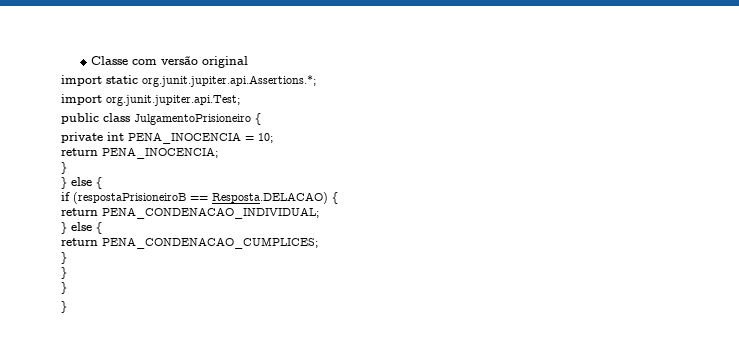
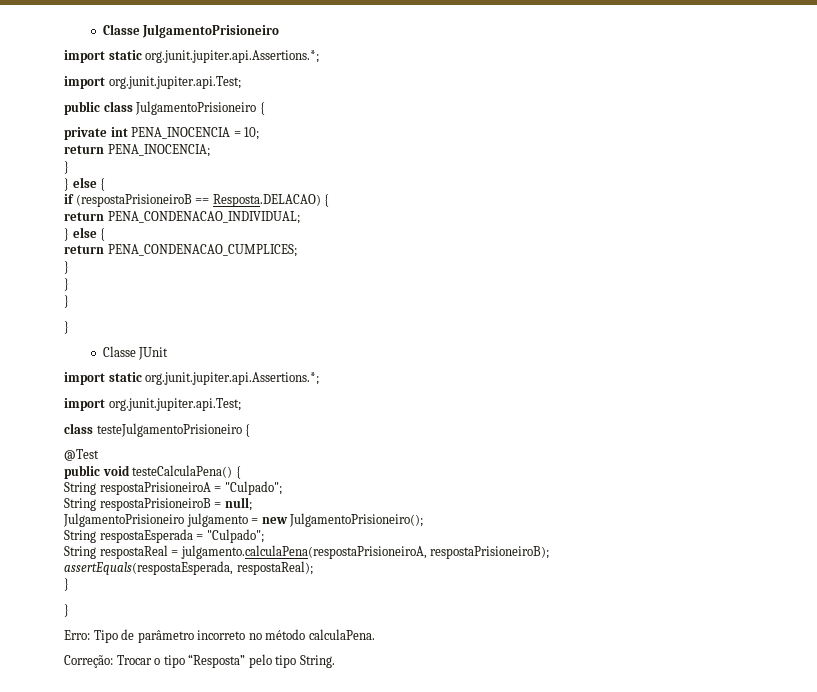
[90,55,248,68] Classe com versão original -> [102,24,280,38] Classe JulgamentoPrisioneiro
(67, 307) none -> [102,346,169,360] [64,372,320,385] [64,398,241,411] [64,423,251,437] [64,449,99,461] [64,465,241,479] [64,481,282,495] [64,497,252,511] [63,513,424,527] [64,529,264,543] [64,545,550,559] [64,561,313,575] [64,578,69,591] [64,604,69,617] [64,629,375,643] [64,654,335,668] // Classe JUnit // import static org.junit.jupiter.api.Assertions.*; // import org.junit.jupiter.api.Test; // class testeJulgamentoPrisioneiro { // @Test // public void testeCalculaPena() { // String respostaPrisioneiroA = "Culpado"; // String respostaPrisioneiroB = null; // JulgamentoPrisioneiro julgamento = new JulgamentoPrisioneiro(); // String respostaEsperada = "Culpado"; // String respostaReal = julgamento.calculaPena(respostaPrisioneiroA, respostaPrisioneiroB); // assertEquals(respostaEsperada, respostaReal); // } // } // Erro: Tipo de parâmetro incorreto no método calculaPena. // Correção: Trocar o tipo “Resposta” pelo tipo String.

